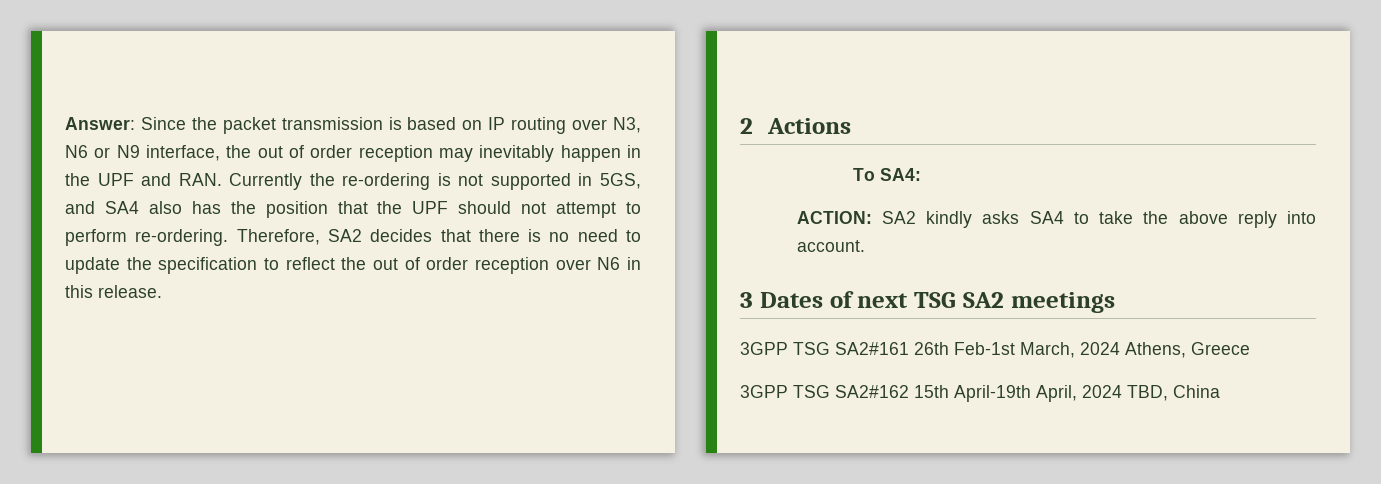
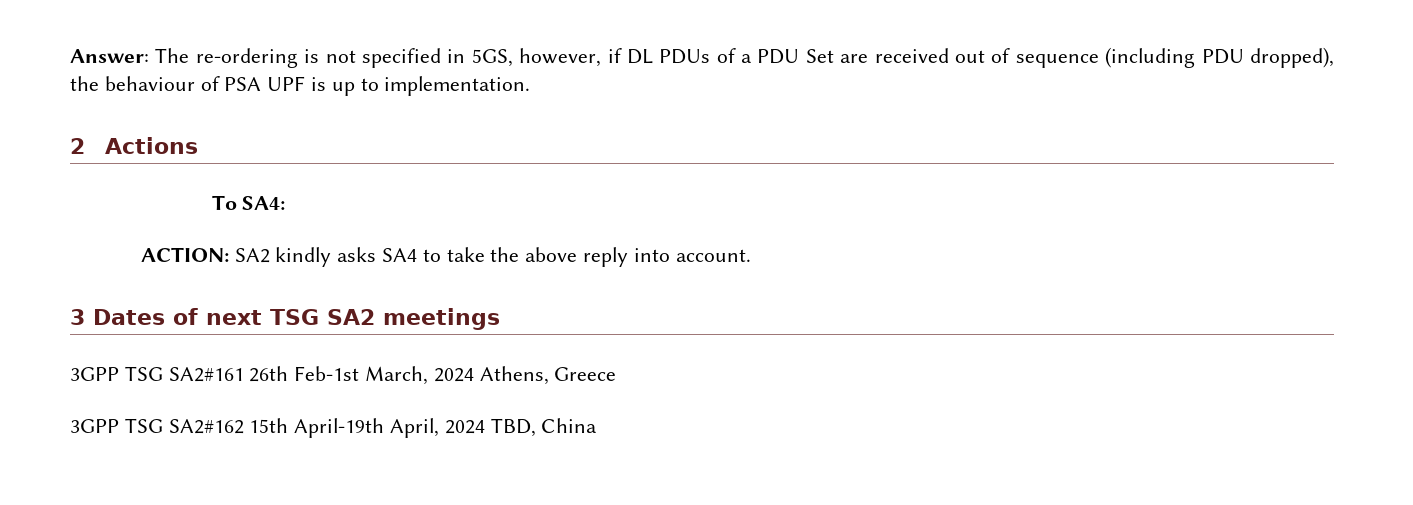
[140,117,642,134] [65,145,641,162] [65,173,335,190] Since the packet transmission is based on IP routing over N3, N6 or N9 interface, the out of order reception may inevitably happen in the UPF and RAN. Currently the -> [155,48,190,63] The
[490,173,571,190] supported -> [361,48,441,68] specified
[65,201,642,218] [65,229,641,246] [65,257,641,274] [65,285,162,298] and SA4 also has the position that the UPF should not attempt to perform re-ordering. Therefore, SA2 decides that there is no need to update the specification to reflect the out of order reception over N6 in this release. -> [519,47,1334,68] [70,76,531,96] however, if DL PDUs of a PDU Set are received out of sequence (including PDU dropped), the behaviour of PSA UPF is up to implementation.

